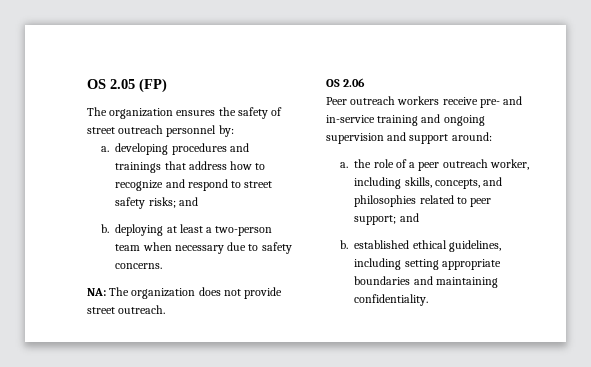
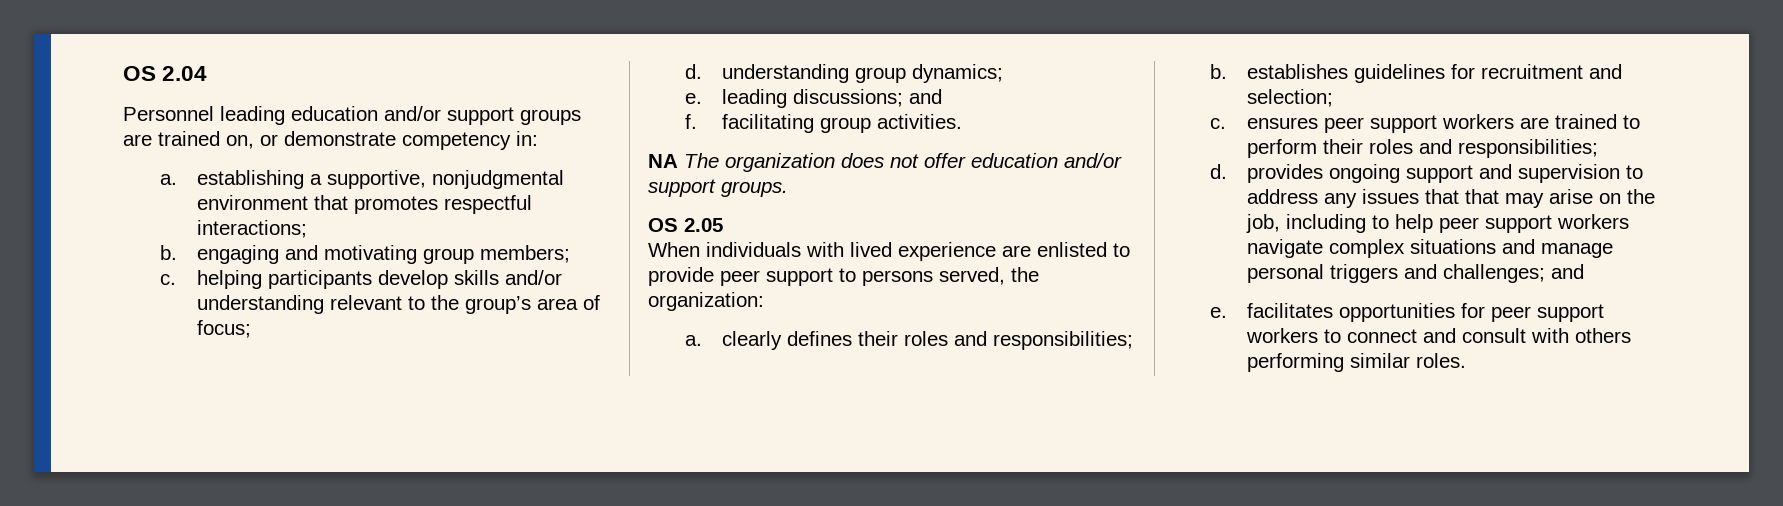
[87,78,167,93] [87,107,283,119] [87,125,234,137] [101,143,249,155] [115,161,266,173] [115,179,273,191] [115,197,198,209] [101,224,273,236] [115,242,292,254] [115,263,163,269] [87,287,283,299] [87,305,166,314] [326,78,366,87] [326,96,523,108] [326,114,485,126] [326,132,492,144] [340,159,529,171] [354,177,503,189] [354,195,492,207] [354,213,419,225] [340,240,501,252] [354,258,501,270] [354,276,498,288] [354,294,429,306] OS 2.05 (FP) // The organization ensures the safety of street outreach personnel by: // a. developing procedures and trainings that address how to recognize and respond to street safety risks; and // b. deploying at least a two-person team when necessary due to safety concerns. // NA: The organization does not provide street outreach. // OS 2.06 // Peer outreach workers receive pre- and in-service training and ongoing supervision and support around: // a. the role of a peer outreach worker, including skills, concepts, and philosophies related to peer support; and // b. established ethical guidelines, including setting appropriate boundaries and maintaining confidentiality. -> [123,66,208,81] [123,106,581,125] [123,131,538,150] [159,170,564,189] [196,195,532,214] [196,220,307,238] [159,245,570,264] [159,270,562,289] [196,295,600,314] [196,320,251,338] [684,64,1003,83] [684,89,942,108] [684,114,962,133] [648,153,1122,172] [648,179,788,197] [648,218,723,232] [648,242,1130,261] [648,267,1039,286] [648,292,764,311] [684,331,1133,350] [1209,64,1622,83] [1246,89,1333,107] [1209,114,1640,133] [1246,139,1598,158] [1209,164,1643,183] [1246,189,1655,208] [1245,214,1629,233] [1246,239,1613,258] [1246,264,1584,283] [1209,303,1604,322] [1245,328,1631,343] [1246,353,1466,372] OS 2.04 // Personnel leading education and/or support groups are trained on, or demonstrate competency in: // a. establishing a supportive, nonjudgmental environment that promotes respectful interactions; // b. engaging and motivating group members; // c. helping participants develop skills and/or understanding relevant to the group’s area of focus; // d. understanding group dynamics; // e. leading discussions; and // f. facilitating group activities. // NA The organization does not offer education and/or support groups. // OS 2.05 // When individuals with lived experience are enlisted to provide peer support to persons served, the organization: // a. clearly defines their roles and responsibilities; // b. establishes guidelines for recruitment and selection; // c. ensures peer support workers are trained to perform their roles and responsibilities; // d. provides ongoing support and supervision to address any issues that that may arise on the job, including to help peer support workers navigate complex situations and manage personal triggers and challenges; and // e. facilitates opportunities for peer support workers to connect and consult with others performing similar roles.

